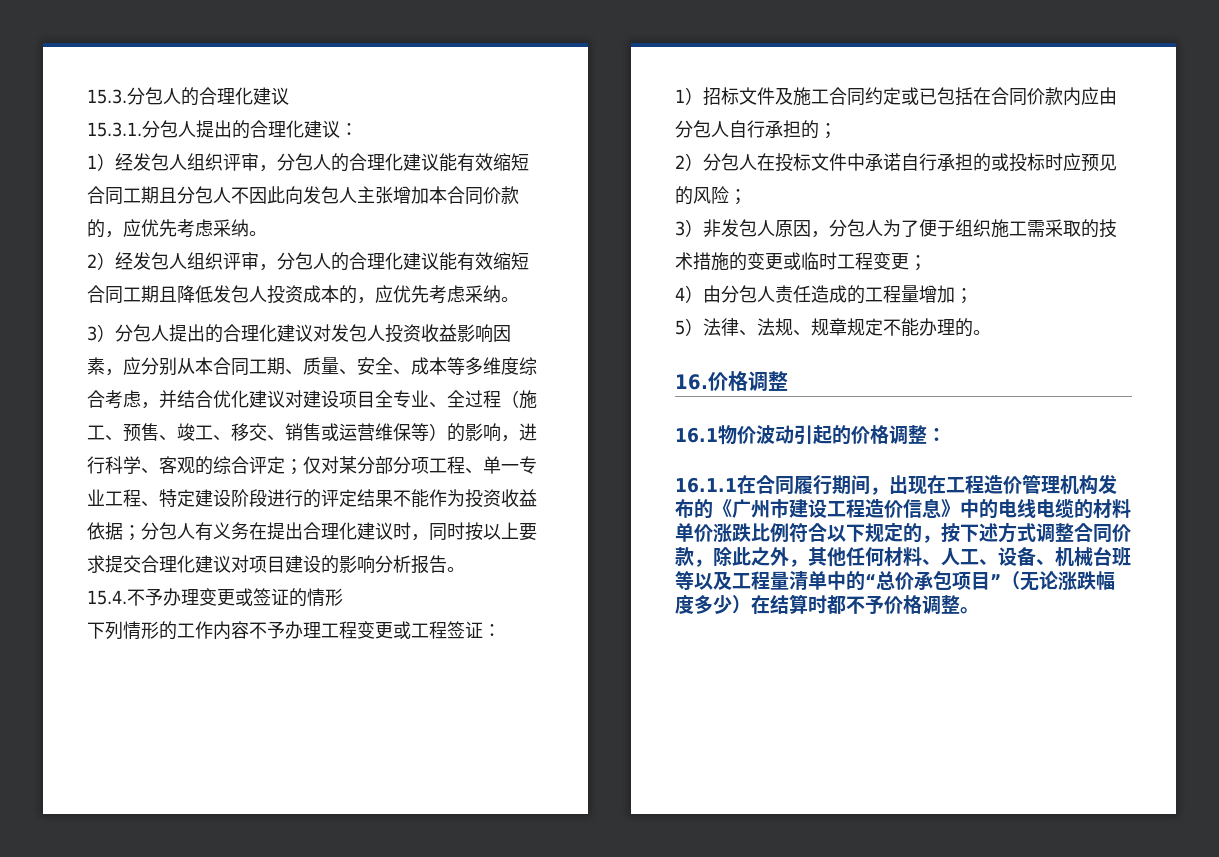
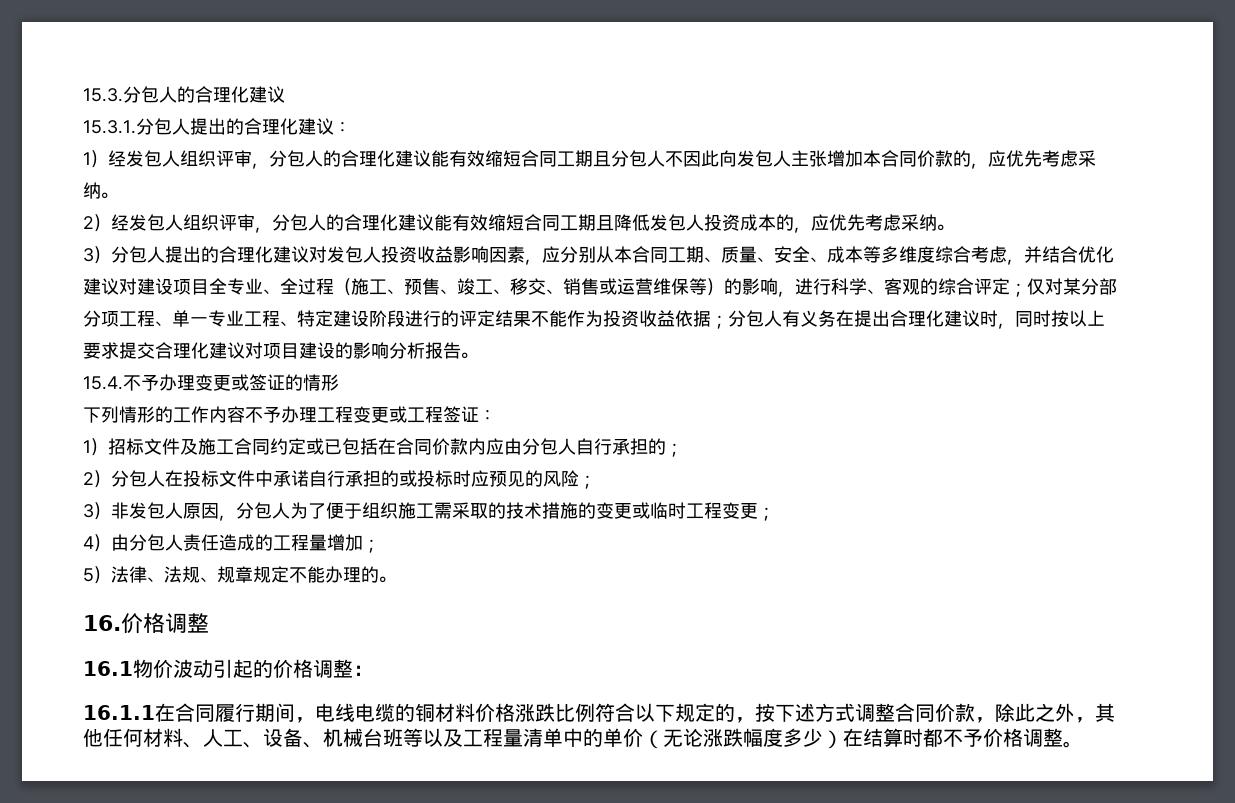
[889,474,1117,495] [675,498,1131,519] [675,523,713,542] 出现在工程造价管理机构发布的《广州市建设工程造价信息》中的电线电缆的材料单价 -> [315,703,515,722] 电线电缆的铜材料价格
[865,570,1001,590] “总价承包项目” -> [603,728,643,747] 单价

